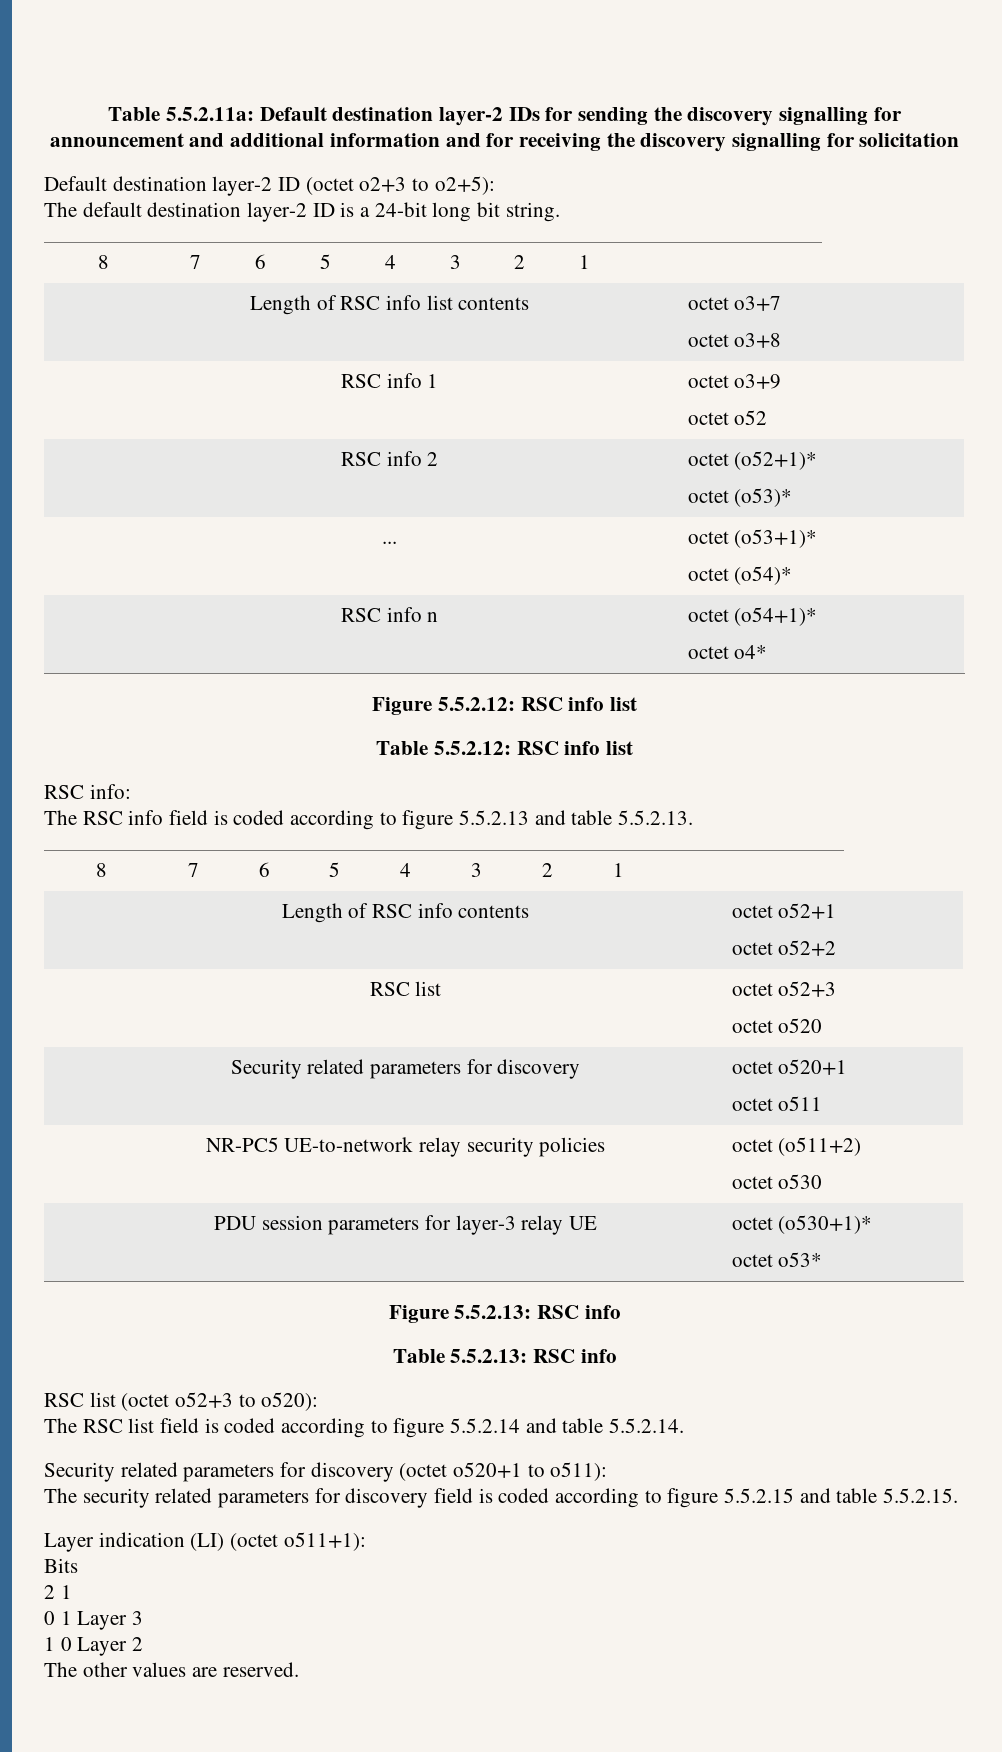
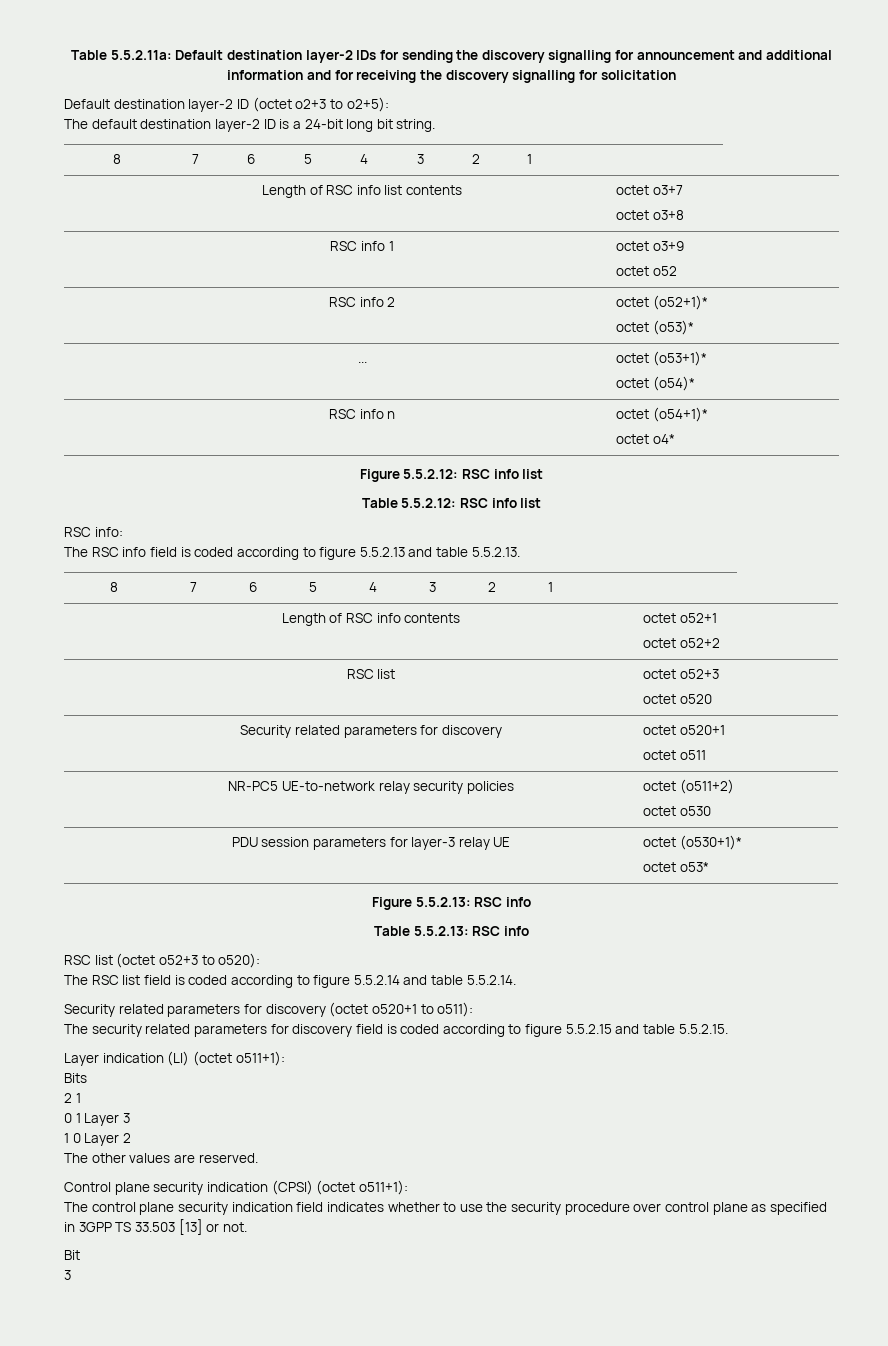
(299, 1669) none -> [64,1180,408,1195] [64,1202,827,1215] [64,1219,247,1235] [64,1250,80,1260] [64,1270,71,1280] // Control plane security indication (CPSI) (octet o511+1): // The control plane security indication field indicates whether to use the security procedure over control plane as specified in 3GPP TS 33.503 [13] or not. // Bit // 3

